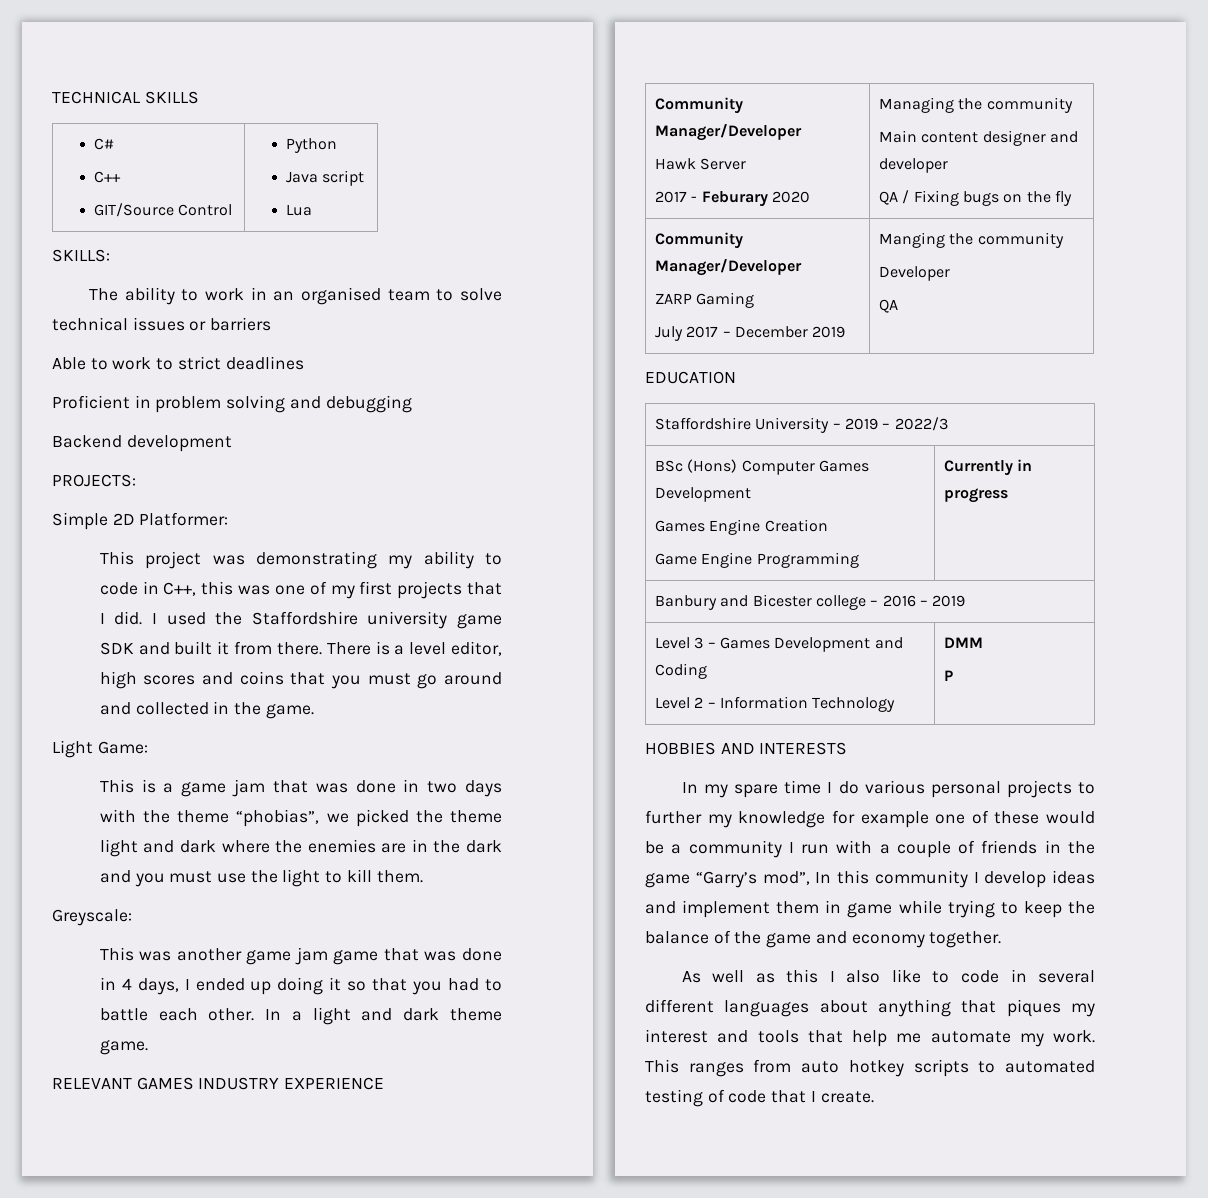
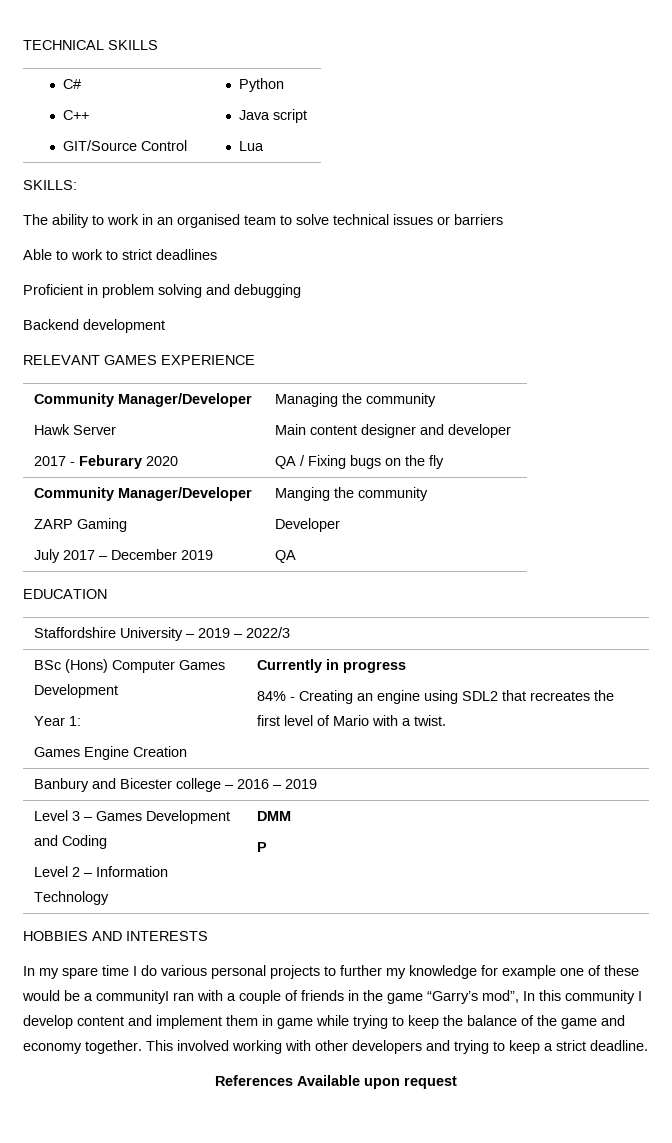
[52,474,136,487] [52,512,229,530] [99,551,502,569] [99,581,502,599] [99,611,502,629] [99,641,502,656] [99,671,502,689] [99,701,314,719] [52,740,148,758] [99,779,502,797] [99,809,502,827] [99,839,503,857] [99,869,423,887] [52,909,132,926] [99,947,502,965] [99,977,502,995] [99,1007,502,1025] [99,1040,148,1055] // PROJECTS: // Simple 2D Platformer: // This project was demonstrating my ability to code in C++, this was one of my first projects that I did. I used the Staffordshire university game SDK and built it from there. There is a level editor, high scores and coins that you must go around and collected in the game. // Light Game: // This is a game jam that was done in two days with the theme “phobias”, we picked the theme light and dark where the enemies are in the dark and you must use the light to kill them. // Greyscale: // This was another game jam game that was done in 4 days, I ended up doing it so that you had to battle each other. In a light and dark theme game. -> (165, 326) none
[198,1077,280,1090] INDUSTRY -> (157, 360) none
(752, 494) none -> [33,716,81,726] // Year 1:
[655,552,859,568] // Game Engine Programming -> (187, 751) none
(1009, 495) none -> [256,690,614,704] [256,715,446,726] // 84% - Creating an engine using SDL2 that recreates the first level of Mario with a twist.
[688,840,830,858] community I run -> [96,990,194,1004] communityI ran
[1052,870,1095,884] ideas -> [77,1016,124,1026] content
[681,969,1095,983] [645,999,1095,1017] [645,1029,1095,1047] [645,1059,1095,1077] [645,1089,874,1107] // As well as this I also like to code in several different languages about anything that piques my interest and tools that help me automate my work. This ranges from auto hotkey scripts to automated testing of code that I create. -> [146,1040,648,1054] [215,1075,457,1089] This involved working with other developers and trying to keep a strict deadline. // References Available upon request

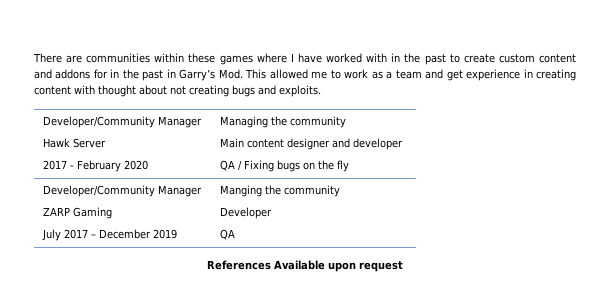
[23,40,158,50] [63,79,82,89] [63,110,90,120] [63,140,188,151] [239,78,285,92] [239,109,308,123] [239,141,265,151] [23,180,77,190] [23,214,503,228] [23,249,217,260] [23,284,301,298] [23,319,165,333] [23,355,255,365] [33,393,252,407] TECHNICAL SKILLS // C# // C++ // GIT/Source Control | Python // Java script // Lua // SKILLS: // The ability to work in an organised team to solve technical issues or barriers // Able to work to strict deadlines // Proficient in problem solving and debugging // Backend development // RELEVANT GAMES EXPERIENCE // Community Manager/Developer -> [33,53,576,65] [34,69,577,81] [34,85,321,97] [42,116,202,128] There are communities within these games where I have worked with in the past to create custom content and addons for in the past in Garry’s Mod. This allowed me to work as a team and get experience in creating content with thought about not creating bugs and exploits. // Developer/Community Manager
[78,455,142,469] Feburary -> [76,160,121,172] February
[33,487,252,501] Community Manager/Developer -> [42,185,202,197] Developer/Community Manager
[23,589,107,599] [33,627,290,641] [33,659,225,673] [33,684,118,698] [33,716,81,726] [33,746,187,760] [256,659,406,673] [256,690,614,704] [256,715,446,726] [33,778,317,792] [33,810,230,824] [33,835,107,849] [33,866,168,877] [33,891,109,905] [256,811,291,821] [256,842,267,852] [23,931,208,941] [23,965,639,979] [22,990,642,1004] [23,1015,625,1029] [23,1040,648,1054] // EDUCATION // Staffordshire University – 2019 – 2022/3 // BSc (Hons) Computer Games Development // Year 1: // Games Engine Creation | Currently in progress // 84% - Creating an engine using SDL2 that recreates the first level of Mario with a twist. // Banbury and Bicester college – 2016 – 2019 // Level 3 – Games Development and Coding // Level 2 – Information Technology | DMM // P // HOBBIES AND INTERESTS // In my spare time I do various personal projects to further my knowledge for example one of these would be a communityI ran with a couple of friends in the game “Garry’s mod”, In this community I develop content and implement them in game while trying to keep the balance of the game and economy together. This involved working with other developers and trying to keep a strict deadline. -> (235, 234) none

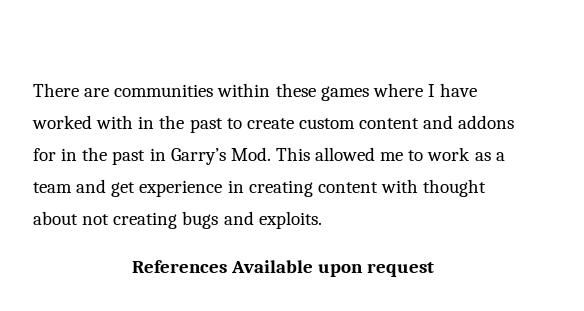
[42,116,202,128] [42,138,106,148] [42,160,148,172] [219,116,346,128] [219,138,403,150] [219,160,349,172] [42,185,202,197] [42,207,112,219] [41,229,177,241] [219,185,340,197] [219,207,272,219] [219,229,235,240] // Developer/Community Manager // Hawk Server // 2017 - February 2020 | Managing the community // Main content designer and developer // QA / Fixing bugs on the fly // Developer/Community Manager // ZARP Gaming // July 2017 – December 2019 | Manging the community // Developer // QA -> (322, 220) none

